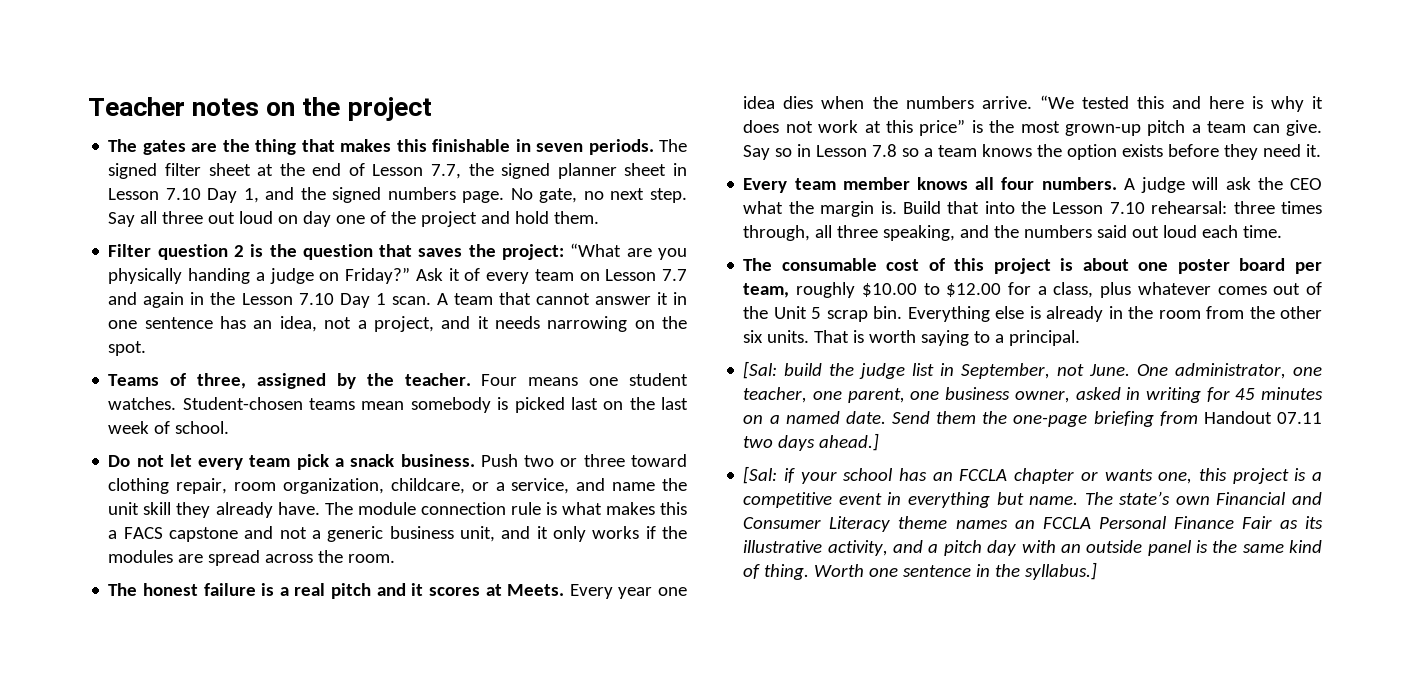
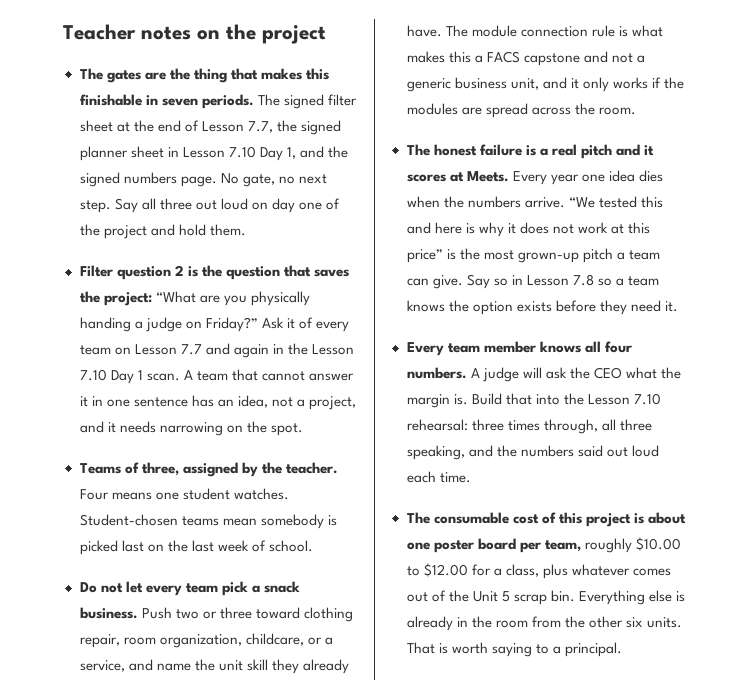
[743,361,1322,379] [743,387,1323,403] [743,411,1322,427] [743,433,880,451] [743,466,1322,484] [743,491,1322,508] [743,516,1323,532] [743,540,1323,556] [743,562,1098,580] // [Sal: build the judge list in September, not June. One administrator, one teacher, one parent, one business owner, asked in writing for 45 minutes on a named date. Send them the one-page briefing from Handout 07.11 two days ahead.] // [Sal: if your school has an FCCLA chapter or wants one, this project is a competitive event in everything but name. The state’s own Financial and Consumer Literacy theme names an FCCLA Personal Finance Fair as its illustrative activity, and a pitch day with an outside panel is the same kind of thing. Worth one sentence in the syllabus.] -> (622, 649) none

